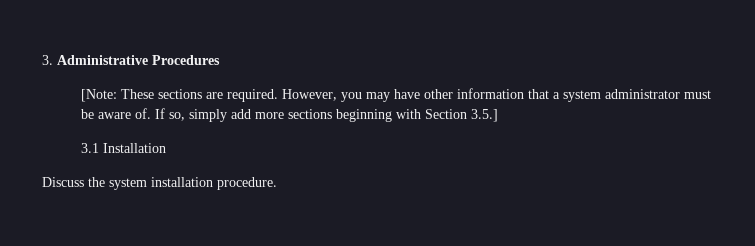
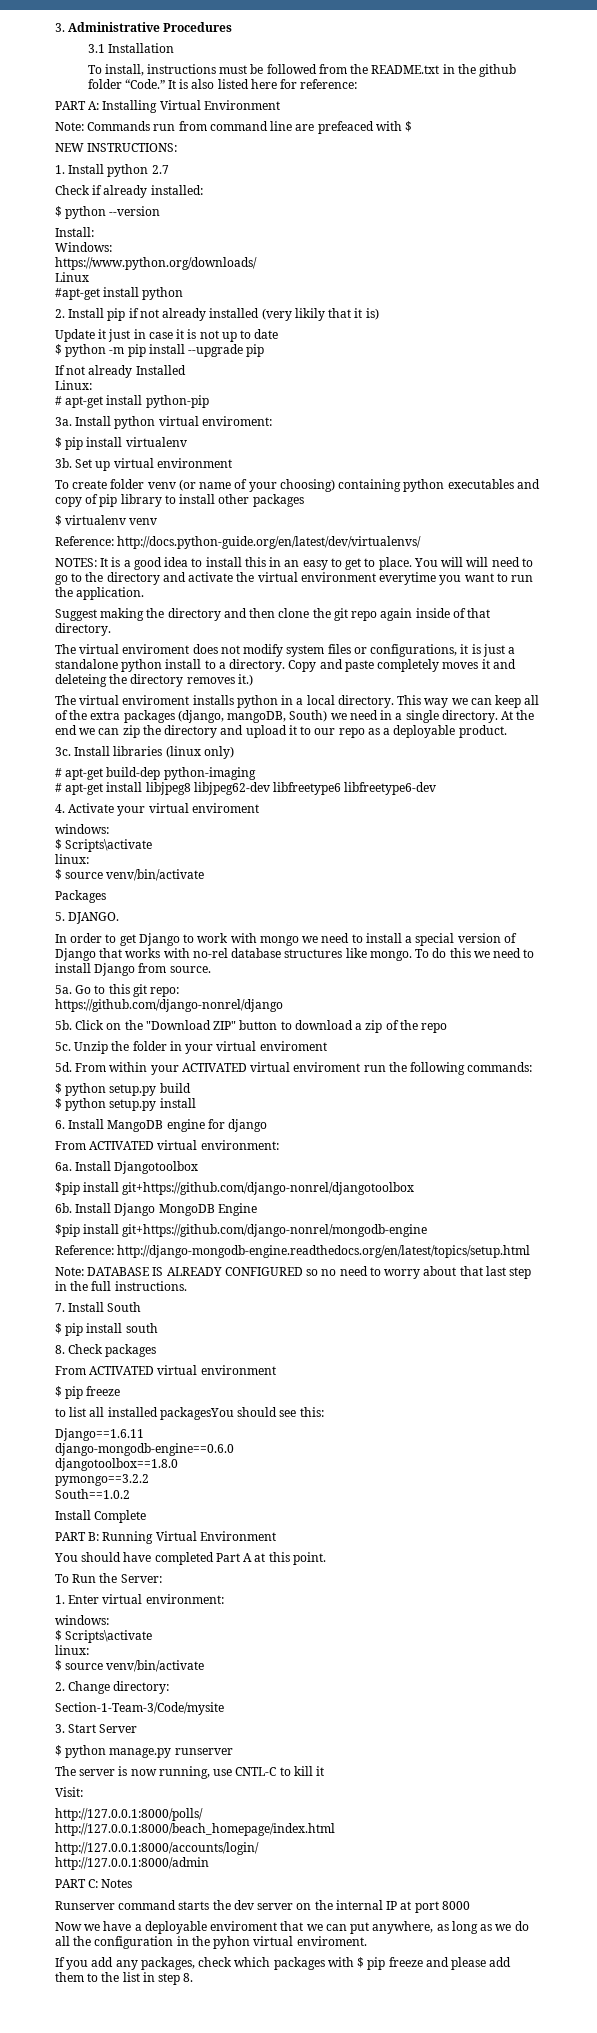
[80,88,711,102] [80,108,498,122] [80,143,166,153] [42,177,277,190] [Note: These sections are required. However, you may have other information that a system administrator must be aware of. If so, simply add more sections beginning with Section 3.5.] // 3.1 Installation // Discuss the system installation procedure. -> [87,43,174,53] [87,64,517,77] [87,79,358,89] [55,100,280,113] [55,121,413,134] [55,143,178,152] [55,164,169,177] [55,185,203,198] [55,206,161,219] [55,227,94,237] [55,242,112,252] [55,257,257,270] [55,272,89,282] [55,287,184,300] [55,308,379,321] [55,329,279,342] [55,344,265,357] [55,365,186,378] [55,380,92,390] [55,395,209,408] [55,416,272,429] [55,437,187,450] [55,458,232,471] [55,479,540,492] [55,494,304,507] [55,515,158,526] [55,536,422,549] [55,557,533,570] [55,572,534,585] [55,587,145,600] [55,608,491,621] [55,623,111,636] [55,644,516,657] [55,659,516,672] [55,674,253,687] [55,695,540,708] [55,710,535,723] [55,725,507,738] [55,746,234,759] [55,767,256,780] [55,782,437,795] [55,803,259,816] [55,824,109,834] [55,839,153,852] [55,854,89,864] [55,869,205,881] [55,890,106,903] [55,912,120,924] [55,933,517,946] [55,948,535,961] [55,963,211,976] [55,984,180,997] [55,999,283,1012] [55,1020,448,1033] [55,1041,327,1054] [55,1062,533,1075] [55,1083,191,1096] [55,1098,196,1111] [55,1119,268,1132] [55,1140,279,1150] [55,1161,199,1174] [55,1182,415,1195] [55,1203,257,1216] [55,1224,428,1237] [55,1245,531,1258] [55,1266,532,1279] [55,1281,187,1291] [55,1302,142,1312] [55,1323,158,1336] [55,1344,157,1357] [55,1365,276,1375] [55,1386,121,1399] [55,1407,324,1420] [55,1428,144,1441] [55,1443,234,1456] [55,1458,178,1471] [55,1474,149,1486] [55,1489,130,1499] [55,1510,147,1523] [55,1531,276,1544] [54,1552,326,1565] [55,1573,162,1583] [55,1594,224,1604] [55,1615,109,1625] [55,1630,153,1643] [55,1645,89,1655] [55,1660,205,1672] [55,1681,170,1694] [55,1702,224,1715] [55,1724,138,1733] [55,1745,233,1758] [55,1766,325,1779] [55,1787,83,1797] [55,1808,203,1821] [55,1823,335,1836] [55,1842,259,1855] [55,1857,209,1870] [55,1879,133,1888] [55,1900,470,1913] [55,1921,529,1934] [55,1936,367,1949] [55,1957,512,1970] [55,1972,194,1985] 3.1 Installation // To install, instructions must be followed from the README.txt in the github folder “Code.” It is also listed here for reference: // PART A: Installing Virtual Environment // Note: Commands run from command line are prefeaced with $ // NEW INSTRUCTIONS: // 1. Install python 2.7 // Check if already installed: // $ python --version // Install: // Windows: // https://www.python.org/downloads/ // Linux // #apt-get install python // 2. Install pip if not already installed (very likily that it is) // Update it just in case it is not up to date // $ python -m pip install --upgrade pip // If not already Installed // Linux: // # apt-get install python-pip // 3a. Install python virtual enviroment: // $ pip install virtualenv // 3b. Set up virtual environment // To create folder venv (or name of your choosing) containing python executables and copy of pip library to install other packages // $ virtualenv venv // Reference: http://docs.python-guide.org/en/latest/dev/virtualenvs/ // NOTES: It is a good idea to install this in an easy to get to place. You will will need to go to the directory and activate the virtual environment everytime you want to run the application. // Suggest making the directory and then clone the git repo again inside of that directory. // The virtual enviroment does not modify system files or configurations, it is just a standalone python install to a directory. Copy and paste completely moves it and deleteing the directory removes it.) // The virtual enviroment installs python in a local directory. This way we can keep all of the extra packages (django, mangoDB, South) we need in a single directory. At the end we can zip the directory and upload it to our repo as a deployable product. // 3c. Install libraries (linux only) // # apt-get build-dep python-imaging // # apt-get install libjpeg8 libjpeg62-dev libfreetype6 libfreetype6-dev // 4. Activate your virtual enviroment // windows: // $ Scripts\activate // linux: // $ source venv/bin/activate // Packages // 5. DJANGO. // In order to get Django to work with mongo we need to install a special version of Django that works with no-rel database structures like mongo. To do this we need to install Django from source. // 5a. Go to this git repo: // https://github.com/django-nonrel/django // 5b. Click on the "Download ZIP" button to download a zip of the repo // 5c. Unzip the folder in your virtual enviroment // 5d. From within your ACTIVATED virtual enviroment run the following commands: // $ python setup.py build // $ python setup.py install // 6. Install MangoDB engine for django // From ACTIVATED virtual environment: // 6a. Install Djangotoolbox // $pip install git+https://github.com/django-nonrel/djangotoolbox // 6b. Install Django MongoDB Engine // $pip install git+https://github.com/django-nonrel/mongodb-engine // Reference: http://django-mongodb-engine.readthedocs.org/en/latest/topics/setup.html // Note: DATABASE IS ALREADY CONFIGURED so no need to worry about that last step in the full instructions. // 7. Install South // $ pip install south // 8. Check packages // From ACTIVATED virtual environment // $ pip freeze // to list all installed packagesYou should see this: // Django==1.6.11 // django-mongodb-engine==0.6.0 // djangotoolbox==1.8.0 // pymongo==3.2.2 // South==1.0.2 // Install Complete // PART B: Running Virtual Environment // You should have completed Part A at this point. // To Run the Server: // 1. Enter virtual environment: // windows: // $ Scripts\activate // linux: // $ source venv/bin/activate // 2. Change directory: // Section-1-Team-3/Code/mysite // 3. Start Server // $ python manage.py runserver // The server is now running, use CNTL-C to kill it // Visit: // http://127.0.0.1:8000/polls/ // http://127.0.0.1:8000/beach_homepage/index.html // http://127.0.0.1:8000/accounts/login/ // http://127.0.0.1:8000/admin // PART C: Notes // Runserver command starts the dev server on the internal IP at port 8000 // Now we have a deployable enviroment that we can put anywhere, as long as we do all the configuration in the pyhon virtual enviroment. // If you add any packages, check which packages with $ pip freeze and please add them to the list in step 8.

